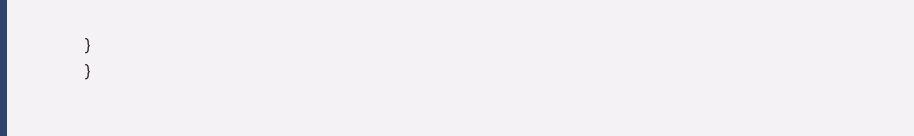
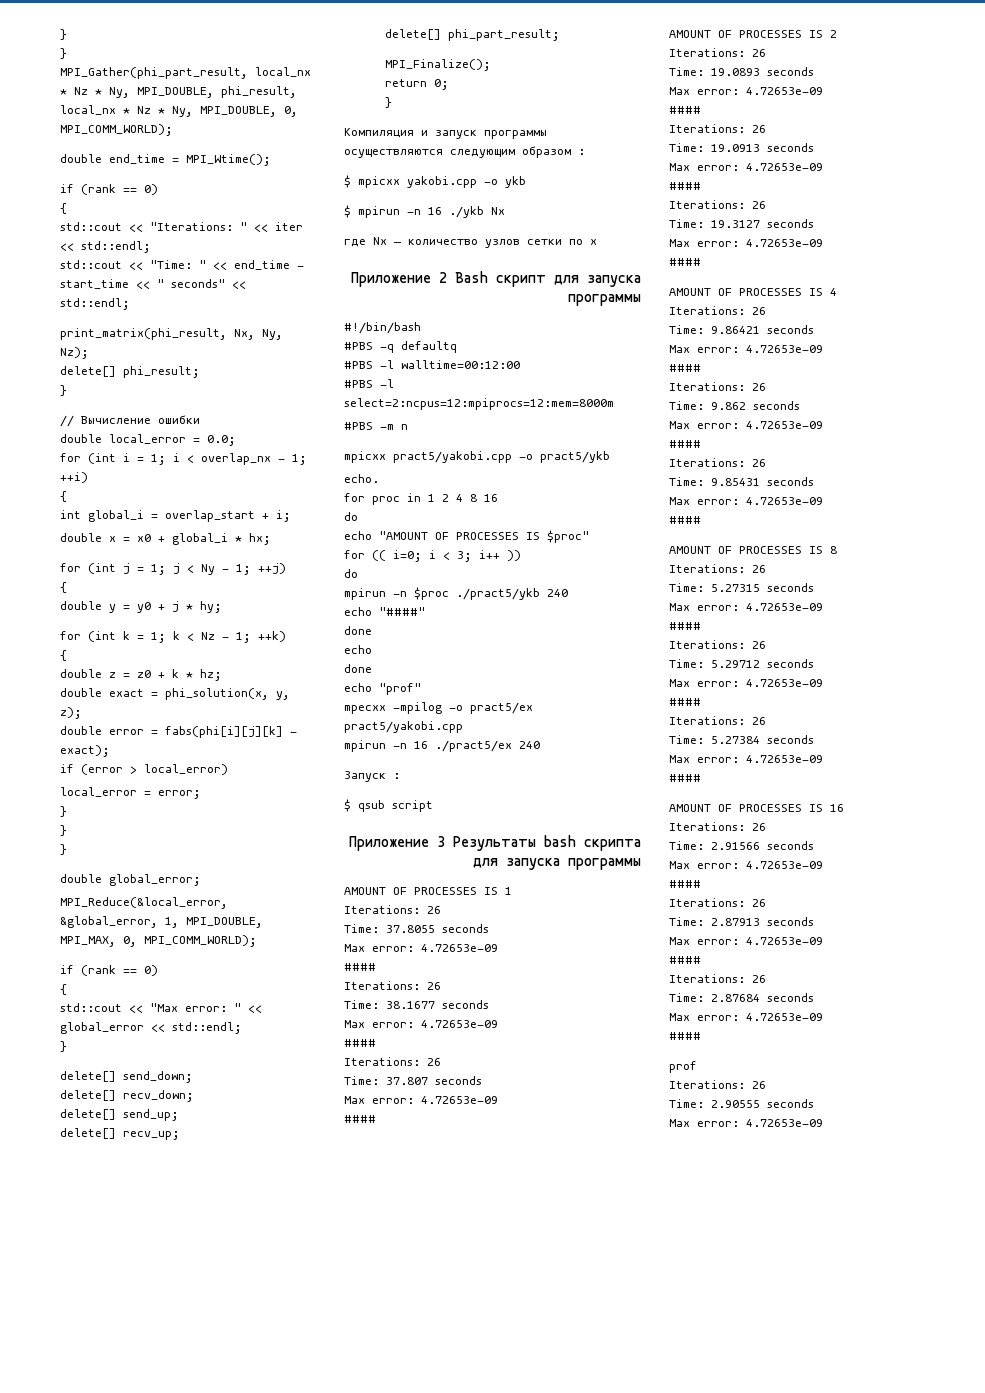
[85,37,91,54] [85,63,91,80] } // } -> [59,29,67,40] [59,48,67,59] [59,67,311,79] [59,86,297,98] [59,105,298,117] [59,124,173,136] [59,154,271,166] [59,184,158,195] [59,203,67,214] [59,222,303,232] [59,241,151,253] [59,260,304,270] [59,279,246,289] [59,298,130,310] [59,328,283,340] [59,347,89,359] [59,366,200,378] [59,385,67,396] [59,415,200,427] [59,434,236,446] [59,453,307,465] [59,472,88,483] [59,491,67,502] [59,510,291,522] [59,533,271,545] [59,563,286,575] [59,582,67,593] [59,601,222,613] [59,631,286,643] [59,650,67,661] [59,669,222,681] [59,688,290,700] [59,707,82,719] [59,726,297,738] [59,745,110,757] [59,764,228,775] [59,787,201,799] [59,806,67,817] [59,825,67,836] [59,844,67,855] [59,874,201,886] [59,897,228,909] [59,916,263,928] [59,935,257,947] [59,965,158,976] [59,984,67,995] [59,1003,262,1013] [59,1022,242,1034] [59,1041,67,1052] [59,1071,193,1083] [59,1090,194,1102] [59,1109,179,1121] [59,1128,180,1140] [384,29,560,41] [384,59,491,71] [384,79,449,90] [384,97,392,108] [344,128,547,139] [344,146,585,158] [344,175,526,188] [344,205,505,218] [344,237,597,248] [351,271,641,287] [568,294,641,306] [344,322,421,334] [344,341,457,353] [344,360,520,369] [344,379,394,388] [344,398,614,410] [344,422,408,430] [344,451,610,463] [344,474,379,483] [344,493,498,505] [344,512,358,521] [344,530,589,543] [344,550,521,562] [344,569,358,578] [344,587,568,600] [344,607,425,616] [344,626,372,635] [344,645,372,654] [344,664,372,673] [344,683,421,695] [344,702,533,714] [344,721,463,733] [344,740,540,752] [344,771,400,782] [344,799,433,812] [349,835,641,851] [473,858,641,870] [344,887,512,895] [344,905,441,914] [344,924,489,933] [344,944,498,952] [344,963,376,971] [344,981,441,990] [344,1000,489,1009] [344,1020,498,1028] [344,1039,376,1047] [344,1057,441,1066] [344,1076,482,1085] [344,1096,498,1104] [344,1115,376,1123] [669,30,837,38] [669,48,766,57] [669,67,814,76] [669,87,823,95] [669,106,701,114] [669,124,766,133] [669,143,814,152] [669,163,823,171] [669,182,701,190] [669,200,766,209] [669,219,814,228] [669,239,823,247] [669,258,701,266] [669,288,837,296] [669,306,766,315] [669,325,814,334] [669,345,823,353] [669,364,701,372] [669,382,766,391] [669,401,800,410] [669,421,823,429] [669,440,701,448] [669,458,766,467] [669,477,814,486] [669,497,823,505] [669,516,701,524] [669,546,837,554] [669,564,766,573] [669,583,814,592] [669,603,823,611] [669,622,701,630] [669,640,766,649] [669,659,814,668] [669,679,823,687] [669,698,701,706] [669,716,766,725] [669,735,814,744] [669,755,823,763] [669,774,701,782] [669,804,844,812] [669,822,766,831] [669,841,814,850] [669,861,823,869] [669,880,701,888] [669,898,766,907] [669,917,814,926] [669,937,823,945] [669,956,701,964] [669,974,766,983] [669,993,814,1002] [669,1013,823,1021] [669,1032,701,1040] [669,1061,697,1073] [669,1080,766,1089] [669,1099,814,1108] [669,1119,823,1127] } // } // MPI_Gather(phi_part_result, local_nx * Nz * Ny, MPI_DOUBLE, phi_result, local_nx * Nz * Ny, MPI_DOUBLE, 0, MPI_COMM_WORLD); // double end_time = MPI_Wtime(); // if (rank == 0) // { // std::cout << "Iterations: " << iter << std::endl; // std::cout << "Time: " << end_time - start_time << " seconds" << std::endl; // print_matrix(phi_result, Nx, Ny, Nz); // delete[] phi_result; // } // // Вычисление ошибки // double local_error = 0.0; // for (int i = 1; i < overlap_nx - 1; ++i) // { // int global_i = overlap_start + i; // double x = x0 + global_i * hx; // for (int j = 1; j < Ny - 1; ++j) // { // double y = y0 + j * hy; // for (int k = 1; k < Nz - 1; ++k) // { // double z = z0 + k * hz; // double exact = phi_solution(x, y, z); // double error = fabs(phi[i][j][k] - exact); // if (error > local_error) // local_error = error; // } // } // } // double global_error; // MPI_Reduce(&local_error, &global_error, 1, MPI_DOUBLE, MPI_MAX, 0, MPI_COMM_WORLD); // if (rank == 0) // { // std::cout << "Max error: " << global_error << std::endl; // } // delete[] send_down; // delete[] recv_down; // delete[] send_up; // delete[] recv_up; // delete[] phi_part_result; // MPI_Finalize(); // return 0; // } // Компиляция и запуск программы осуществляются следующим образом : // $ mpicxx yakobi.cpp -o ykb // $ mpirun -n 16 ./ykb Nx // где Nx — количество узлов сетки по x // Приложение 2 Bash скрипт для запуска программы // #!/bin/bash // #PBS -q defaultq // #PBS -l walltime=00:12:00 // #PBS -l select=2:ncpus=12:mpiprocs=12:mem=8000m // #PBS -m n // mpicxx pract5/yakobi.cpp -o pract5/ykb // echo. // for proc in 1 2 4 8 16 // do // echo "AMOUNT OF PROCESSES IS $proc" // for (( i=0; i < 3; i++ )) // do // mpirun -n $proc ./pract5/ykb 240 // echo "####" // done // echo // done // echo "prof" // mpecxx -mpilog -o pract5/ex pract5/yakobi.cpp // mpirun -n 16 ./pract5/ex 240 // Запуск : // $ qsub script // Приложение 3 Результаты bash скрипта для запуска программы // AMOUNT OF PROCESSES IS 1 // Iterations: 26 // Time: 37.8055 seconds // Max error: 4.72653e-09 // #### // Iterations: 26 // Time: 38.1677 seconds // Max error: 4.72653e-09 // #### // Iterations: 26 // Time: 37.807 seconds // Max error: 4.72653e-09 // #### // AMOUNT OF PROCESSES IS 2 // Iterations: 26 // Time: 19.0893 seconds // Max error: 4.72653e-09 // #### // Iterations: 26 // Time: 19.0913 seconds // Max error: 4.72653e-09 // #### // Iterations: 26 // Time: 19.3127 seconds // Max error: 4.72653e-09 // #### // AMOUNT OF PROCESSES IS 4 // Iterations: 26 // Time: 9.86421 seconds // Max error: 4.72653e-09 // #### // Iterations: 26 // Time: 9.862 seconds // Max error: 4.72653e-09 // #### // Iterations: 26 // Time: 9.85431 seconds // Max error: 4.72653e-09 // #### // AMOUNT OF PROCESSES IS 8 // Iterations: 26 // Time: 5.27315 seconds // Max error: 4.72653e-09 // #### // Iterations: 26 // Time: 5.29712 seconds // Max error: 4.72653e-09 // #### // Iterations: 26 // Time: 5.27384 seconds // Max error: 4.72653e-09 // #### // AMOUNT OF PROCESSES IS 16 // Iterations: 26 // Time: 2.91566 seconds // Max error: 4.72653e-09 // #### // Iterations: 26 // Time: 2.87913 seconds // Max error: 4.72653e-09 // #### // Iterations: 26 // Time: 2.87684 seconds // Max error: 4.72653e-09 // #### // prof // Iterations: 26 // Time: 2.90555 seconds // Max error: 4.72653e-09

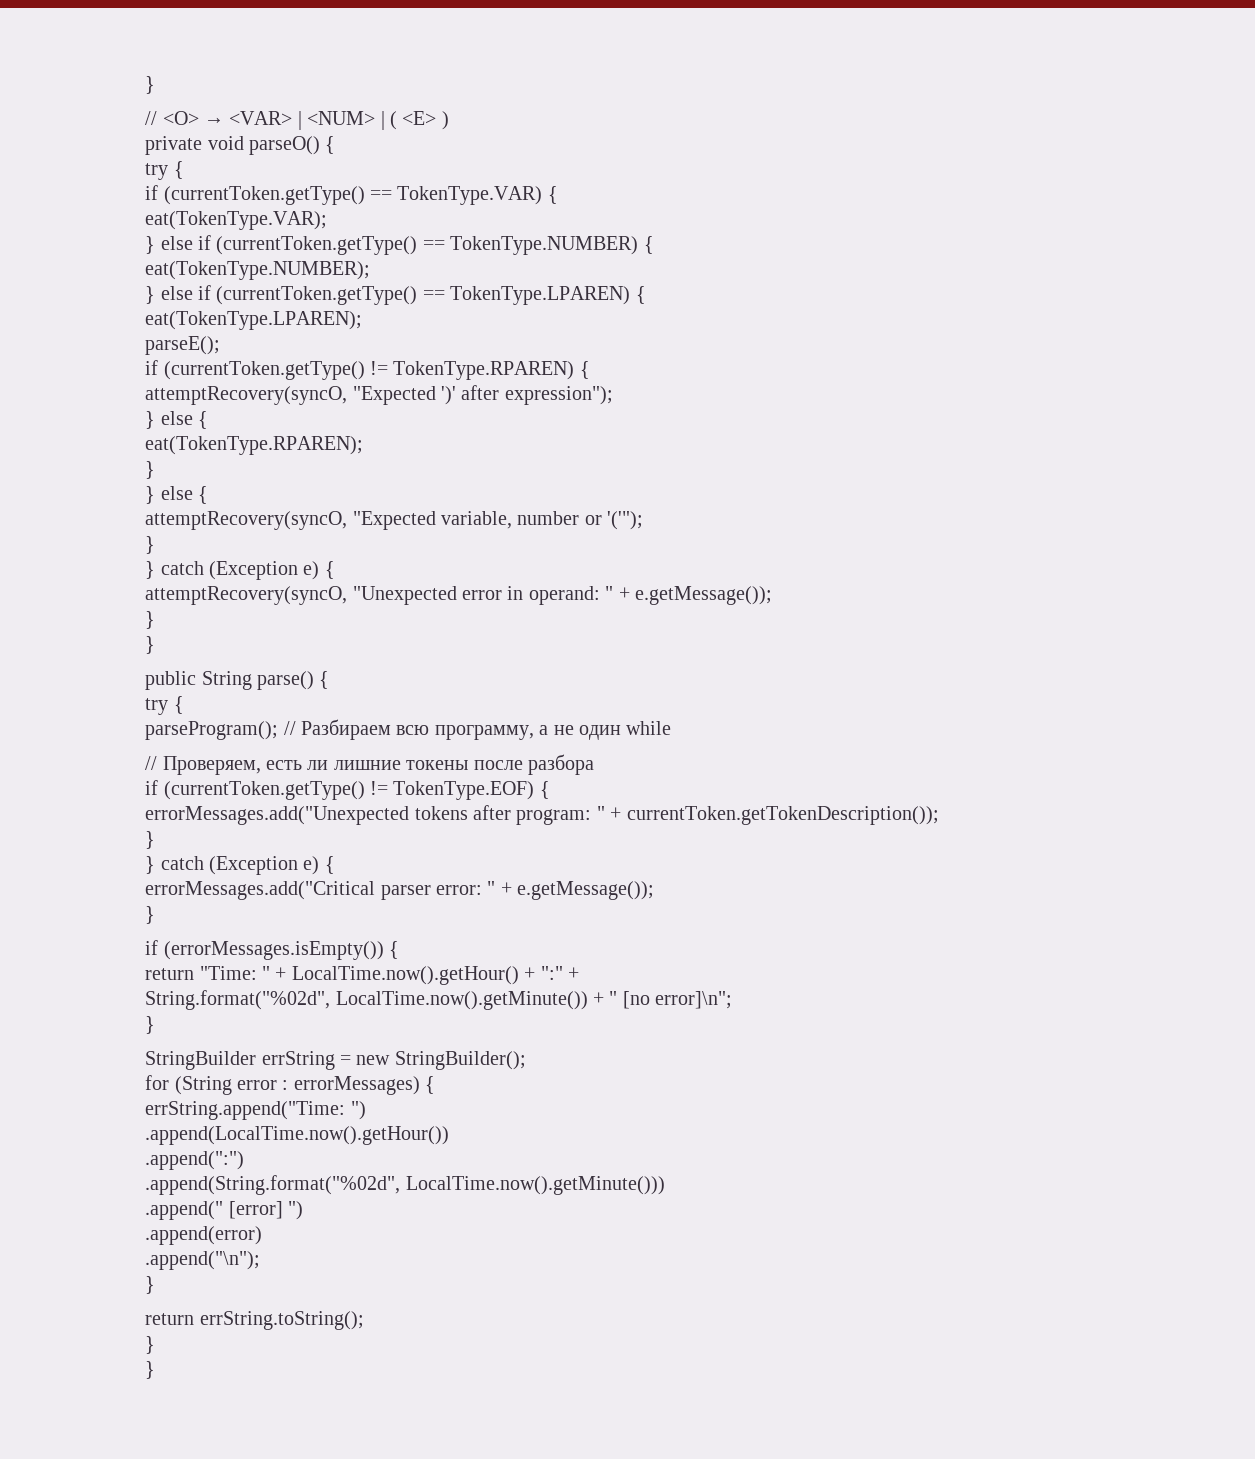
[59,29,67,40] [59,48,67,59] [59,67,311,79] [59,86,297,98] [59,105,298,117] [59,124,173,136] [59,154,271,166] [59,184,158,195] [59,203,67,214] [59,222,303,232] [59,241,151,253] [59,260,304,270] [59,279,246,289] [59,298,130,310] [59,328,283,340] [59,347,89,359] [59,366,200,378] [59,385,67,396] [59,415,200,427] [59,434,236,446] [59,453,307,465] [59,472,88,483] [59,491,67,502] [59,510,291,522] [59,533,271,545] [59,563,286,575] [59,582,67,593] [59,601,222,613] [59,631,286,643] [59,650,67,661] [59,669,222,681] [59,688,290,700] [59,707,82,719] [59,726,297,738] [59,745,110,757] [59,764,228,775] [59,787,201,799] [59,806,67,817] [59,825,67,836] [59,844,67,855] [59,874,201,886] [59,897,228,909] [59,916,263,928] [59,935,257,947] [59,965,158,976] [59,984,67,995] [59,1003,262,1013] [59,1022,242,1034] [59,1041,67,1052] [59,1071,193,1083] [59,1090,194,1102] [59,1109,179,1121] [59,1128,180,1140] [384,29,560,41] [384,59,491,71] [384,79,449,90] [384,97,392,108] [344,128,547,139] [344,146,585,158] [344,175,526,188] [344,205,505,218] [344,237,597,248] [351,271,641,287] [568,294,641,306] [344,322,421,334] [344,341,457,353] [344,360,520,369] [344,379,394,388] [344,398,614,410] [344,422,408,430] [344,451,610,463] [344,474,379,483] [344,493,498,505] [344,512,358,521] [344,530,589,543] [344,550,521,562] [344,569,358,578] [344,587,568,600] [344,607,425,616] [344,626,372,635] [344,645,372,654] [344,664,372,673] [344,683,421,695] [344,702,533,714] [344,721,463,733] [344,740,540,752] [344,771,400,782] [344,799,433,812] [349,835,641,851] [473,858,641,870] [344,887,512,895] [344,905,441,914] [344,924,489,933] [344,944,498,952] [344,963,376,971] [344,981,441,990] [344,1000,489,1009] [344,1020,498,1028] [344,1039,376,1047] [344,1057,441,1066] [344,1076,482,1085] [344,1096,498,1104] [344,1115,376,1123] [669,30,837,38] [669,48,766,57] [669,67,814,76] [669,87,823,95] [669,106,701,114] [669,124,766,133] [669,143,814,152] [669,163,823,171] [669,182,701,190] [669,200,766,209] [669,219,814,228] [669,239,823,247] [669,258,701,266] [669,288,837,296] [669,306,766,315] [669,325,814,334] [669,345,823,353] [669,364,701,372] [669,382,766,391] [669,401,800,410] [669,421,823,429] [669,440,701,448] [669,458,766,467] [669,477,814,486] [669,497,823,505] [669,516,701,524] [669,546,837,554] [669,564,766,573] [669,583,814,592] [669,603,823,611] [669,622,701,630] [669,640,766,649] [669,659,814,668] [669,679,823,687] [669,698,701,706] [669,716,766,725] [669,735,814,744] [669,755,823,763] [669,774,701,782] [669,804,844,812] [669,822,766,831] [669,841,814,850] [669,861,823,869] [669,880,701,888] [669,898,766,907] [669,917,814,926] [669,937,823,945] [669,956,701,964] [669,974,766,983] [669,993,814,1002] [669,1013,823,1021] [669,1032,701,1040] [669,1061,697,1073] [669,1080,766,1089] [669,1099,814,1108] [669,1119,823,1127] } // } // MPI_Gather(phi_part_result, local_nx * Nz * Ny, MPI_DOUBLE, phi_result, local_nx * Nz * Ny, MPI_DOUBLE, 0, MPI_COMM_WORLD); // double end_time = MPI_Wtime(); // if (rank == 0) // { // std::cout << "Iterations: " << iter << std::endl; // std::cout << "Time: " << end_time - start_time << " seconds" << std::endl; // print_matrix(phi_result, Nx, Ny, Nz); // delete[] phi_result; // } // // Вычисление ошибки // double local_error = 0.0; // for (int i = 1; i < overlap_nx - 1; ++i) // { // int global_i = overlap_start + i; // double x = x0 + global_i * hx; // for (int j = 1; j < Ny - 1; ++j) // { // double y = y0 + j * hy; // for (int k = 1; k < Nz - 1; ++k) // { // double z = z0 + k * hz; // double exact = phi_solution(x, y, z); // double error = fabs(phi[i][j][k] - exact); // if (error > local_error) // local_error = error; // } // } // } // double global_error; // MPI_Reduce(&local_error, &global_error, 1, MPI_DOUBLE, MPI_MAX, 0, MPI_COMM_WORLD); // if (rank == 0) // { // std::cout << "Max error: " << global_error << std::endl; // } // delete[] send_down; // delete[] recv_down; // delete[] send_up; // delete[] recv_up; // delete[] phi_part_result; // MPI_Finalize(); // return 0; // } // Компиляция и запуск программы осуществляются следующим образом : // $ mpicxx yakobi.cpp -o ykb // $ mpirun -n 16 ./ykb Nx // где Nx — количество узлов сетки по x // Приложение 2 Bash скрипт для запуска программы // #!/bin/bash // #PBS -q defaultq // #PBS -l walltime=00:12:00 // #PBS -l select=2:ncpus=12:mpiprocs=12:mem=8000m // #PBS -m n // mpicxx pract5/yakobi.cpp -o pract5/ykb // echo. // for proc in 1 2 4 8 16 // do // echo "AMOUNT OF PROCESSES IS $proc" // for (( i=0; i < 3; i++ )) // do // mpirun -n $proc ./pract5/ykb 240 // echo "####" // done // echo // done // echo "prof" // mpecxx -mpilog -o pract5/ex pract5/yakobi.cpp // mpirun -n 16 ./pract5/ex 240 // Запуск : // $ qsub script // Приложение 3 Результаты bash скрипта для запуска программы // AMOUNT OF PROCESSES IS 1 // Iterations: 26 // Time: 37.8055 seconds // Max error: 4.72653e-09 // #### // Iterations: 26 // Time: 38.1677 seconds // Max error: 4.72653e-09 // #### // Iterations: 26 // Time: 37.807 seconds // Max error: 4.72653e-09 // #### // AMOUNT OF PROCESSES IS 2 // Iterations: 26 // Time: 19.0893 seconds // Max error: 4.72653e-09 // #### // Iterations: 26 // Time: 19.0913 seconds // Max error: 4.72653e-09 // #### // Iterations: 26 // Time: 19.3127 seconds // Max error: 4.72653e-09 // #### // AMOUNT OF PROCESSES IS 4 // Iterations: 26 // Time: 9.86421 seconds // Max error: 4.72653e-09 // #### // Iterations: 26 // Time: 9.862 seconds // Max error: 4.72653e-09 // #### // Iterations: 26 // Time: 9.85431 seconds // Max error: 4.72653e-09 // #### // AMOUNT OF PROCESSES IS 8 // Iterations: 26 // Time: 5.27315 seconds // Max error: 4.72653e-09 // #### // Iterations: 26 // Time: 5.29712 seconds // Max error: 4.72653e-09 // #### // Iterations: 26 // Time: 5.27384 seconds // Max error: 4.72653e-09 // #### // AMOUNT OF PROCESSES IS 16 // Iterations: 26 // Time: 2.91566 seconds // Max error: 4.72653e-09 // #### // Iterations: 26 // Time: 2.87913 seconds // Max error: 4.72653e-09 // #### // Iterations: 26 // Time: 2.87684 seconds // Max error: 4.72653e-09 // #### // prof // Iterations: 26 // Time: 2.90555 seconds // Max error: 4.72653e-09 -> [145,76,156,94] [145,111,449,130] [145,136,336,155] [145,161,184,180] [145,185,558,205] [145,211,328,230] [145,235,654,255] [145,261,371,280] [145,285,646,305] [145,311,363,330] [145,336,221,355] [145,360,590,380] [145,385,613,405] [145,411,209,429] [145,436,364,455] [145,461,156,479] [145,486,209,504] [145,511,644,530] [145,536,156,554] [145,561,335,580] [145,586,773,605] [145,611,156,629] [145,636,156,654] [145,671,330,690] [145,696,184,715] [145,719,672,740] [145,754,595,775] [145,780,550,800] [145,805,939,825] [145,831,156,849] [145,856,335,875] [145,881,655,900] [145,906,156,924] [145,940,400,960] [145,966,580,985] [145,990,733,1010] [145,1016,156,1034] [145,1051,526,1070] [145,1075,436,1095] [145,1101,366,1120] [145,1126,450,1145] [145,1151,245,1170] [145,1175,665,1195] [145,1201,304,1220] [145,1226,263,1245] [145,1251,261,1270] [145,1276,156,1294] [145,1311,364,1330] [145,1336,156,1354] [145,1361,156,1379] } // // <O> → <VAR> | <NUM> | ( <E> ) // private void parseO() { // try { // if (currentToken.getType() == TokenType.VAR) { // eat(TokenType.VAR); // } else if (currentToken.getType() == TokenType.NUMBER) { // eat(TokenType.NUMBER); // } else if (currentToken.getType() == TokenType.LPAREN) { // eat(TokenType.LPAREN); // parseE(); // if (currentToken.getType() != TokenType.RPAREN) { // attemptRecovery(syncO, "Expected ')' after expression"); // } else { // eat(TokenType.RPAREN); // } // } else { // attemptRecovery(syncO, "Expected variable, number or '('"); // } // } catch (Exception e) { // attemptRecovery(syncO, "Unexpected error in operand: " + e.getMessage()); // } // } // public String parse() { // try { // parseProgram(); // Разбираем всю программу, а не один while // // Проверяем, есть ли лишние токены после разбора // if (currentToken.getType() != TokenType.EOF) { // errorMessages.add("Unexpected tokens after program: " + currentToken.getTokenDescription()); // } // } catch (Exception e) { // errorMessages.add("Critical parser error: " + e.getMessage()); // } // if (errorMessages.isEmpty()) { // return "Time: " + LocalTime.now().getHour() + ":" + // String.format("%02d", LocalTime.now().getMinute()) + " [no error]\n"; // } // StringBuilder errString = new StringBuilder(); // for (String error : errorMessages) { // errString.append("Time: ") // .append(LocalTime.now().getHour()) // .append(":") // .append(String.format("%02d", LocalTime.now().getMinute())) // .append(" [error] ") // .append(error) // .append("\n"); // } // return errString.toString(); // } // }

